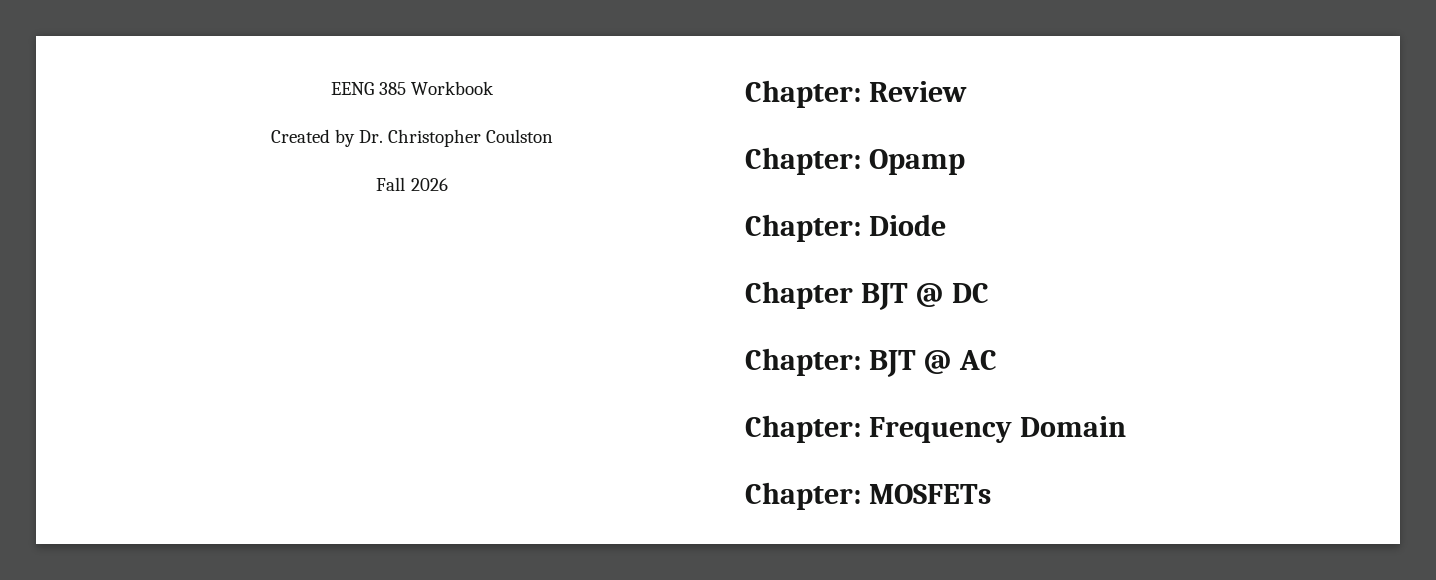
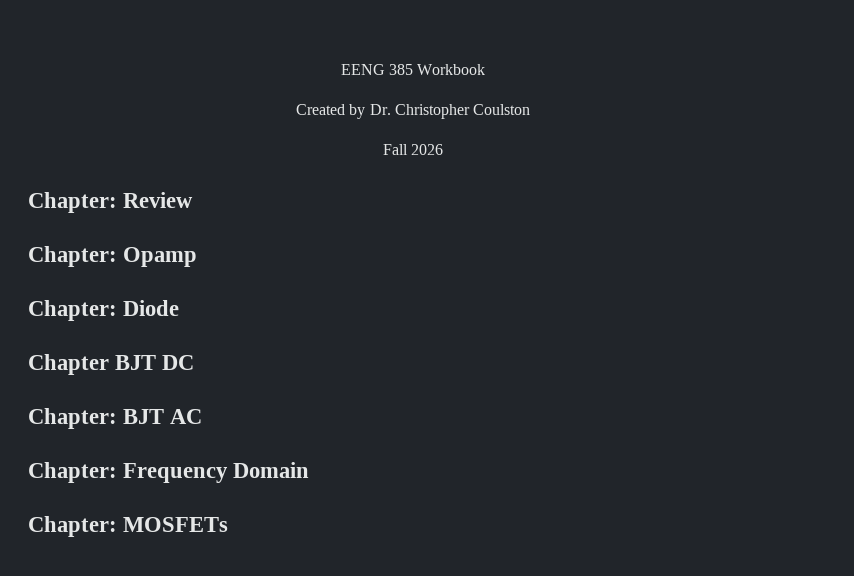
[915,283,944,307] @ -> (157, 362) none
[923,350,952,374] @ -> (165, 416) none

